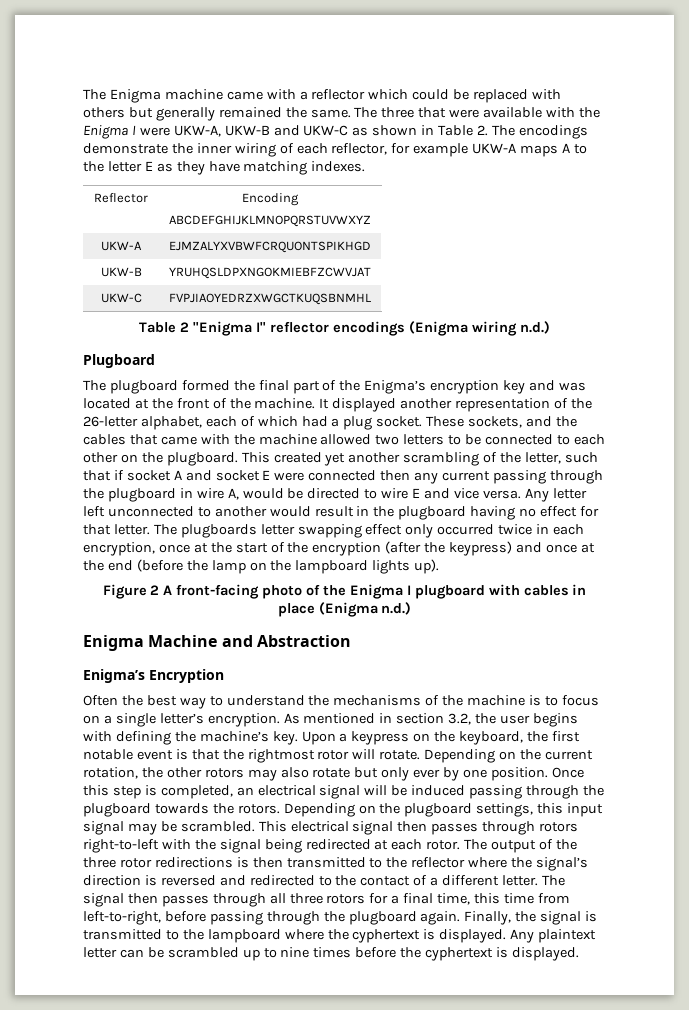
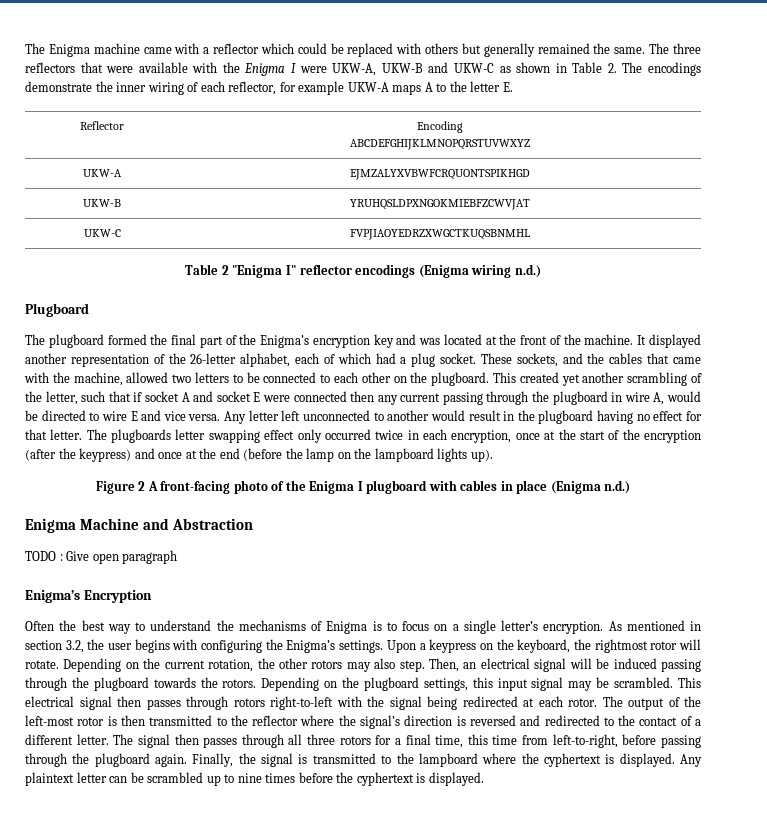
(415, 112) none -> [25,62,75,73] reflectors
[144,161,366,175] E as they have matching indexes. -> [502,82,513,92] E.
[258,434,317,445] machine -> [73,372,123,386] machine,
(351, 641) none -> [25,550,178,564] // TODO : Give open paragraph
[442,695,526,706] the machine -> [326,621,368,634] Enigma
[115,731,298,745] defining the machine’s key. -> [201,639,384,653] configuring the Enigma’s settings.
[551,731,580,742] [83,749,244,760] first notable event is that the -> (591, 644) none
[312,767,584,781] [83,785,233,799] rotate but only ever by one position. Once this step is completed, -> [399,658,460,672] step. Then,
[83,857,233,868] three rotor redirections -> [25,715,105,726] left-most rotor

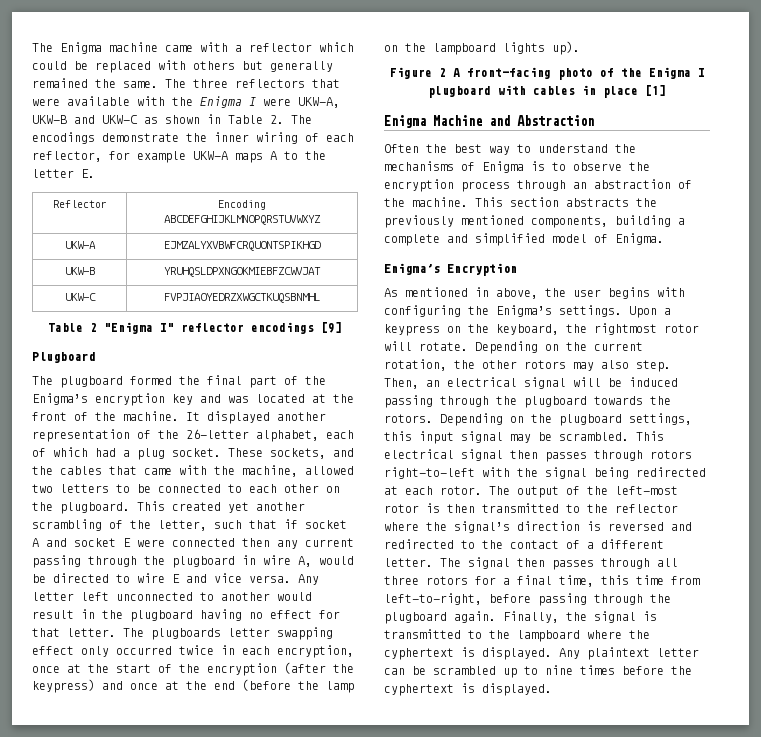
[418,264,541,278] (Enigma wiring n.d.) -> [321,322,342,333] [9]
[550,480,631,494] (Enigma n.d.) -> [645,85,666,96] [1]
[25,550,178,564] [25,590,152,603] // TODO : Give open paragraph // Enigma’s Encryption -> (594, 120) none
[402,620,604,634] focus on a single letter’s encryption. -> [573,162,650,171] [384,179,692,192] [384,197,657,207] [384,215,685,228] [384,233,664,246] [384,263,517,276] observe the encryption process through an abstraction of the machine. This section abstracts the previously mentioned components, building a complete and simplified model of Enigma. // Enigma’s Encryption //
[25,640,84,653] section 3.2, -> [496,288,538,299] above,

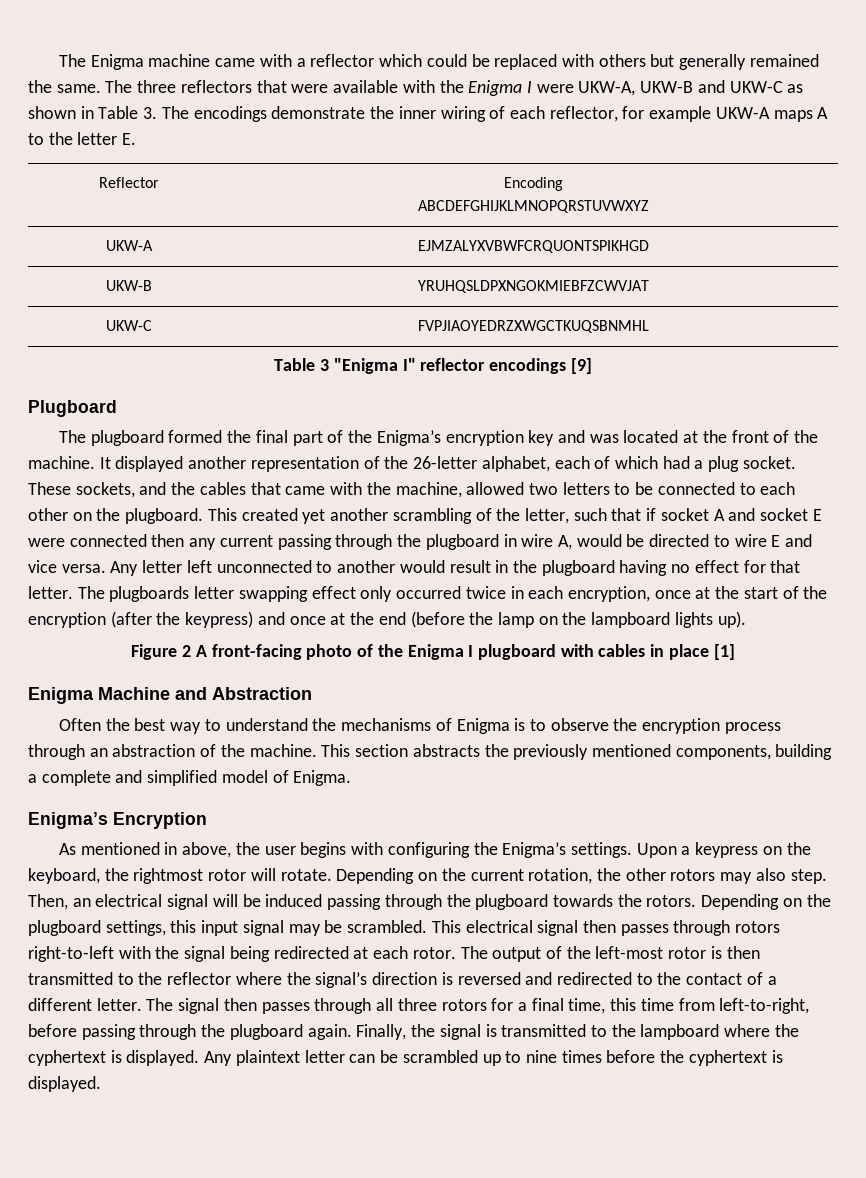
[270,115,284,124] 2. -> [143,107,158,119] 3.
[90,323,97,332] 2 -> [320,359,330,371] 3

